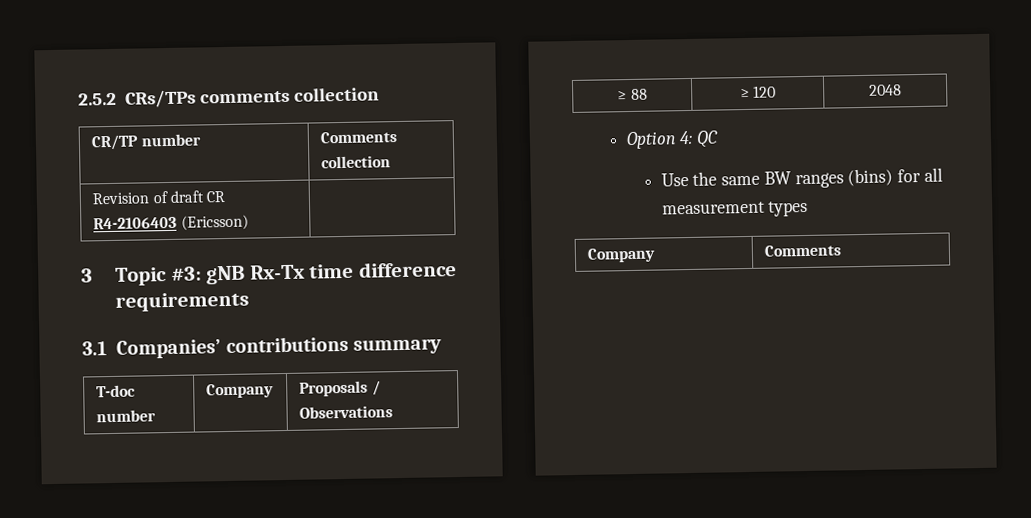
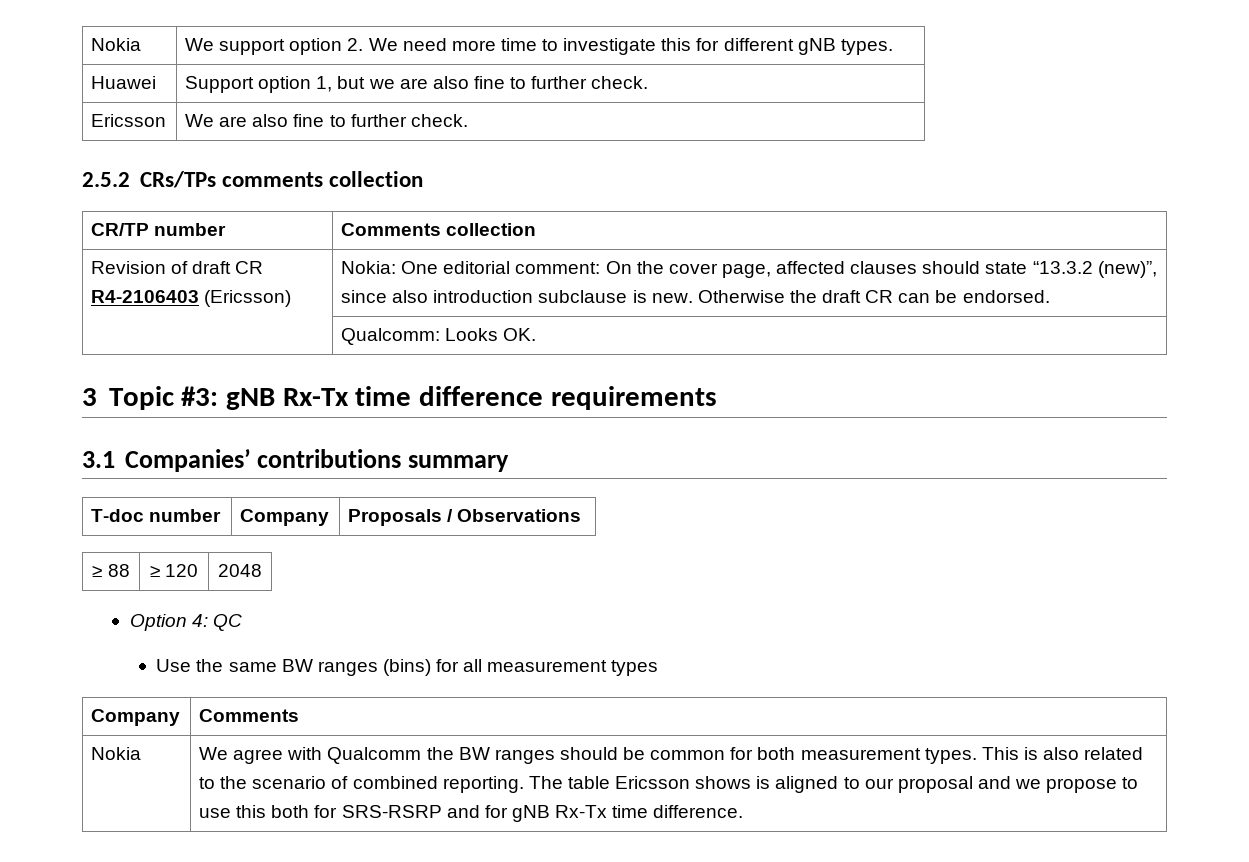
(78, 99) none -> [91,38,142,51] [185,38,893,55] [91,76,157,89] [185,76,649,93] [91,114,167,127] [185,114,468,127] Nokia | We support option 2. We need more time to investigate this for different gNB types. // Huawei | Support option 1, but we are also fine to further check. // Ericsson | We are also fine to further check. //
(249, 222) none -> [341,261,1157,278] [341,290,1050,303] [341,328,537,345] Nokia: One editorial comment: On the cover page, affected clauses should state “13.3.2 (new)”, since also introduction subclause is new. Otherwise the draft CR can be endorsed. // | Qualcomm: Looks OK.
(842, 250) none -> [91,747,142,760] [199,747,1144,764] [199,776,1139,793] [199,805,744,822] // Nokia | We agree with Qualcomm the BW ranges should be common for both measurement types. This is also related to the scenario of combined reporting. The table Ericsson shows is aligned to our proposal and we propose to use this both for SRS-RSRP and for gNB Rx-Tx time difference.

